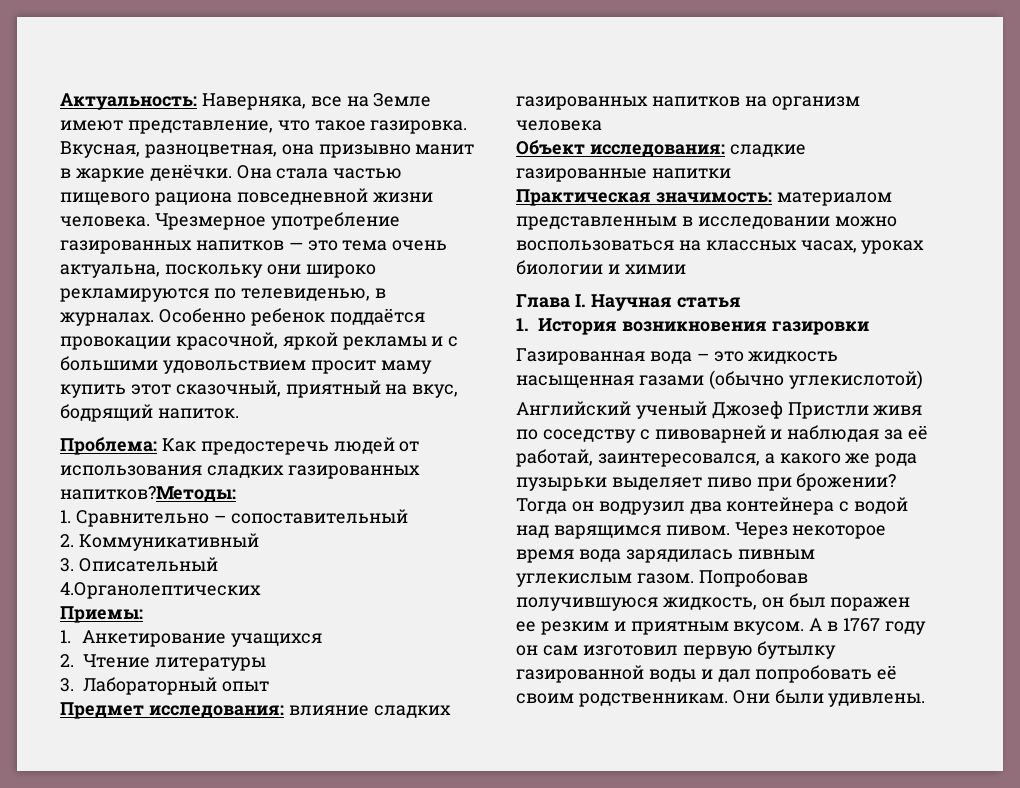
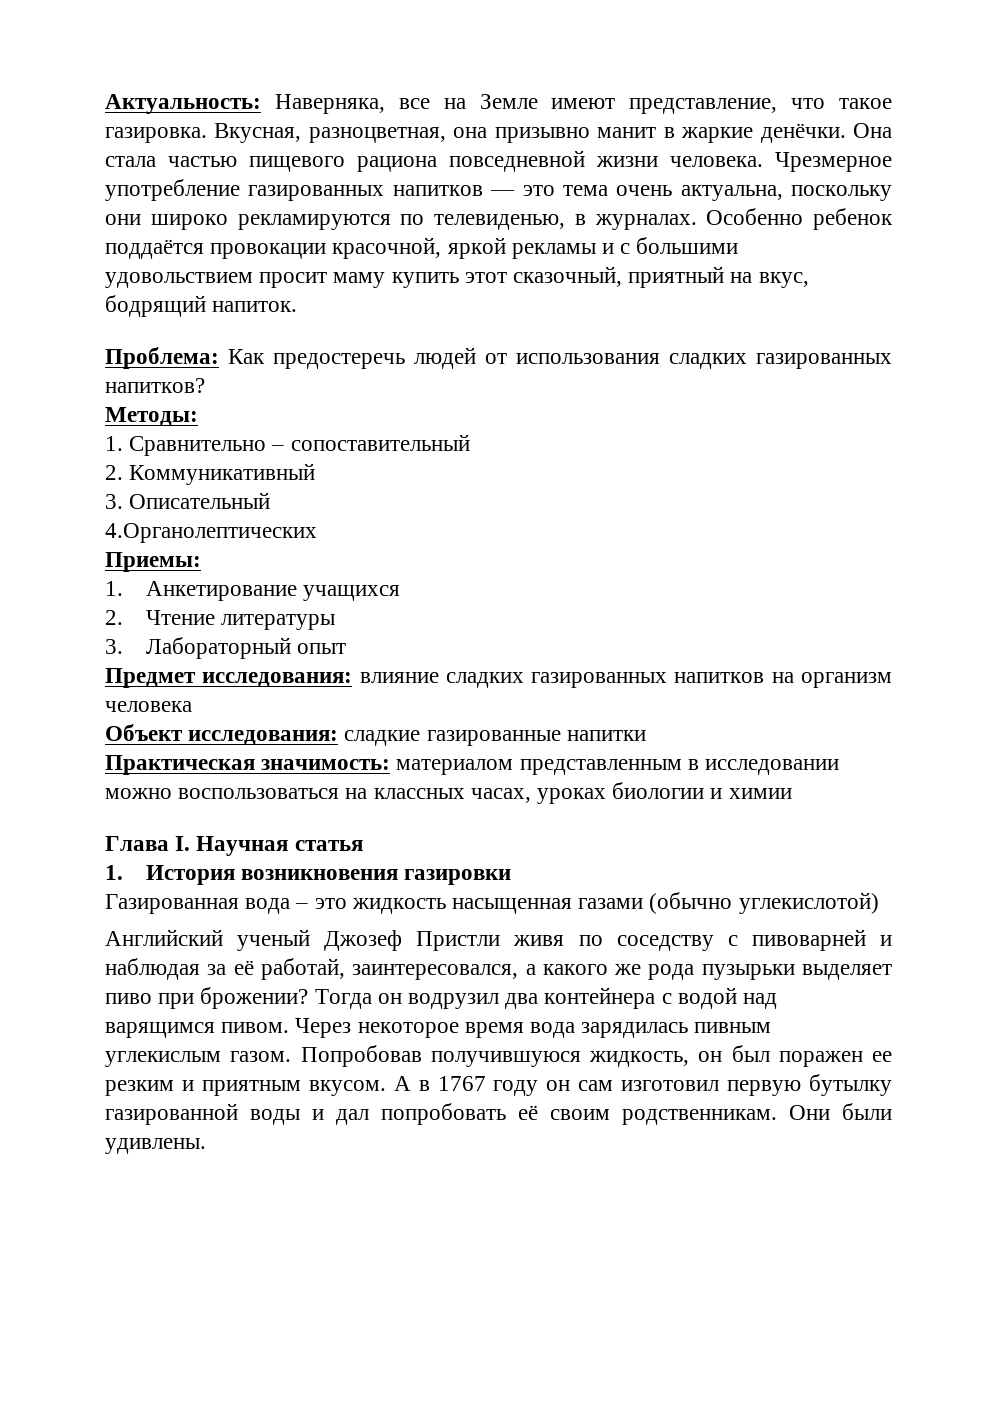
[60,486,236,502] напитков?Методы: -> [105,378,205,393] [105,407,198,426] напитков? // Методы:

